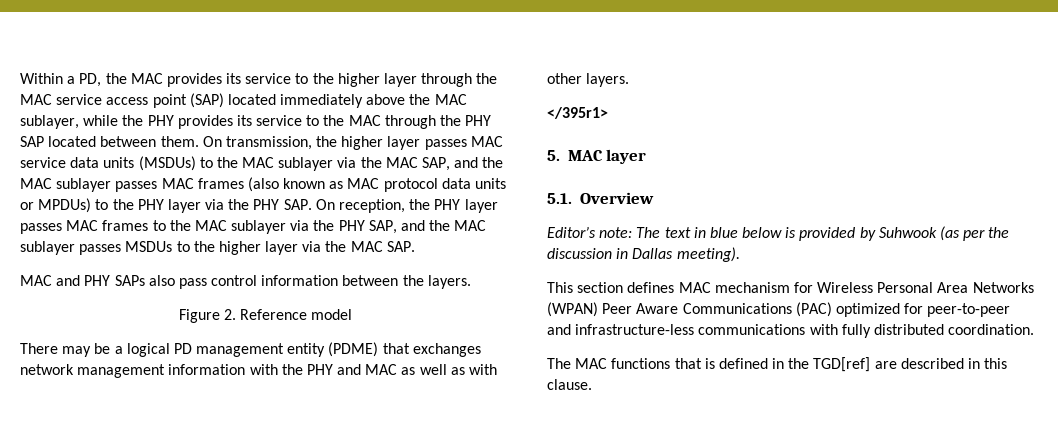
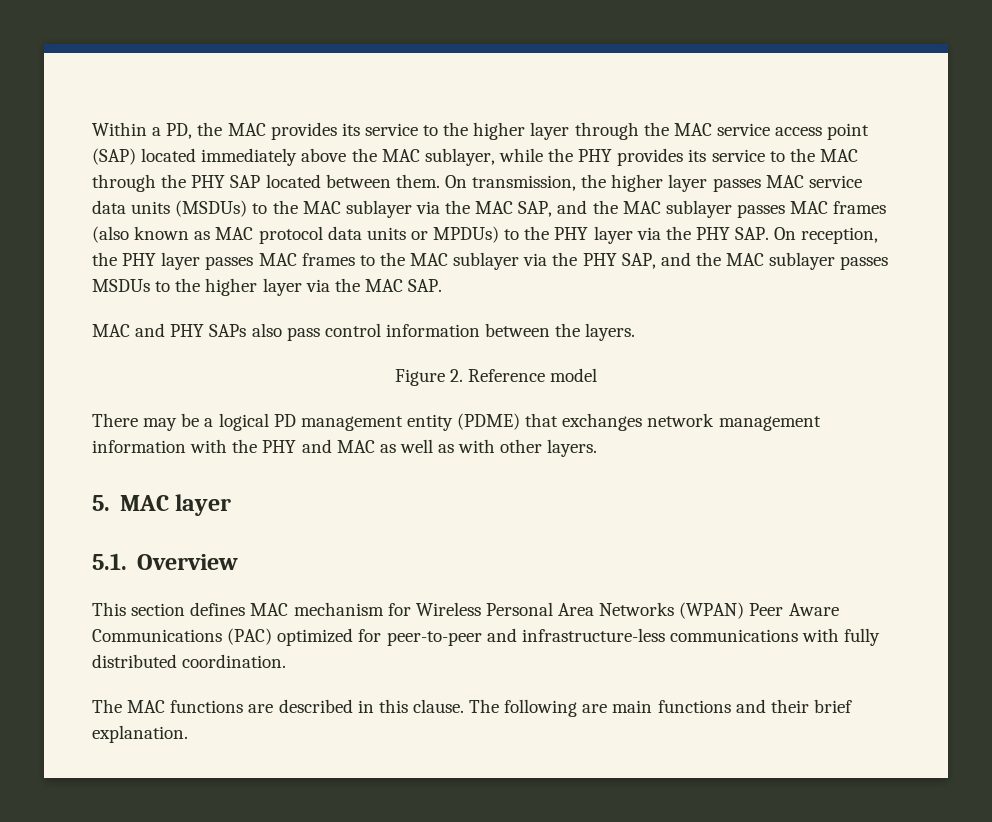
[547,107,608,119] // </395r1> -> (598, 448) none
[547,226,1010,241] [547,247,740,262] // Editor’s note: The text in blue below is provided by Suhwook (as per the discussion in Dallas meeting). -> (238, 562) none
[674,357,871,372] that is defined in the TGD[ref] -> (244, 706) none
(592, 384) none -> [469,699,852,717] [92,725,188,743] The following are main functions and their brief explanation.

